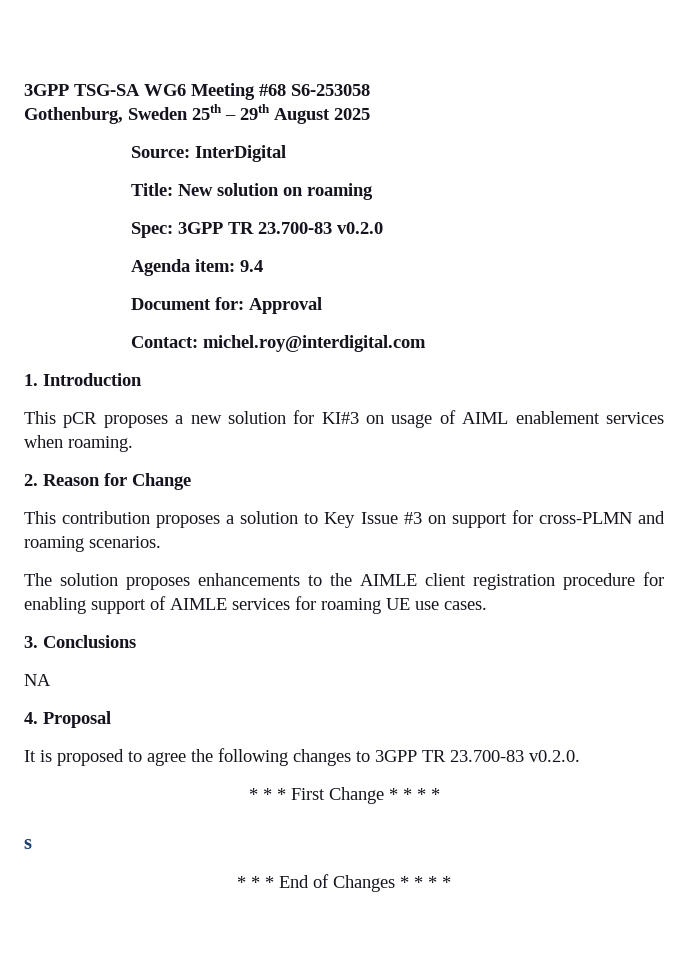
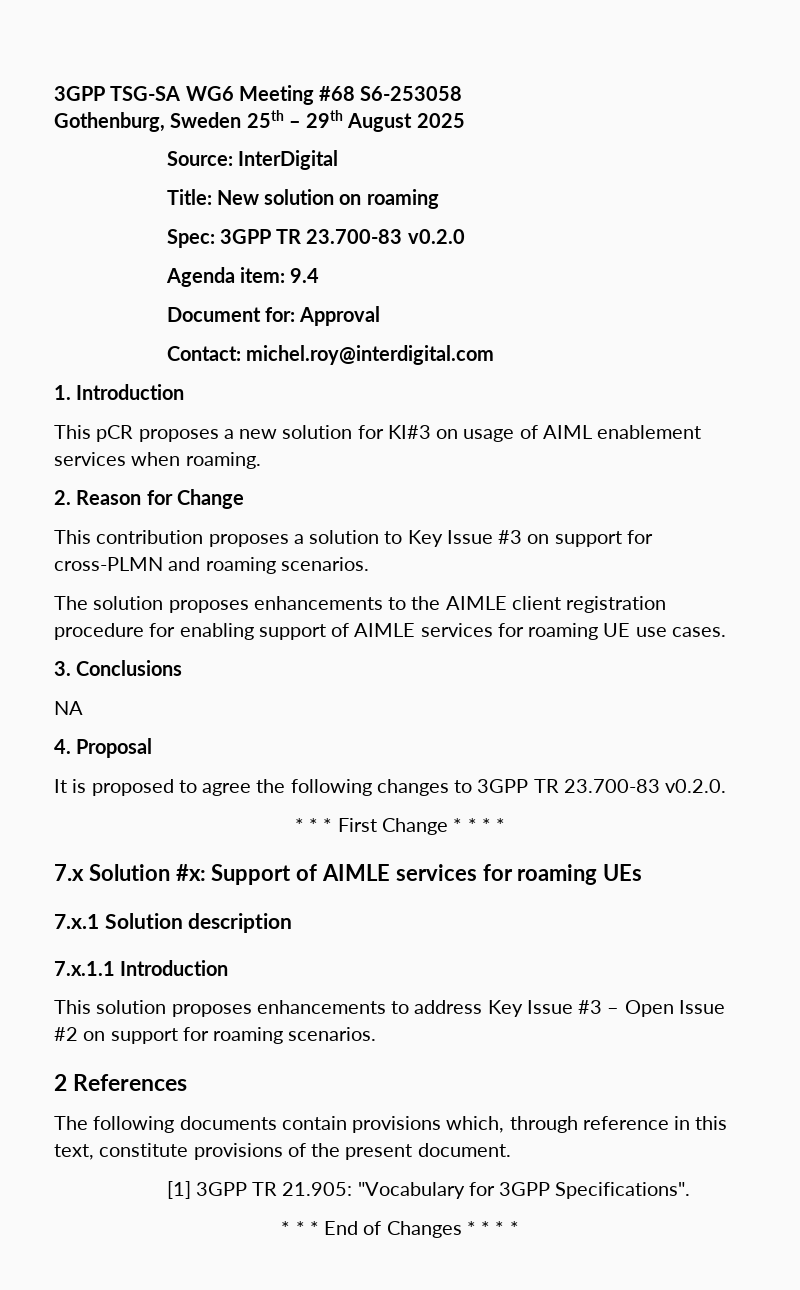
[24,839,32,849] s -> [54,864,643,885] [54,913,293,933] [54,960,229,976] [54,1000,725,1017] [54,1027,377,1044] [54,1074,188,1091] [54,1116,728,1133] [54,1143,511,1160] [166,1181,691,1199] 7.x Solution #x: Support of AIMLE services for roaming UEs // 7.x.1 Solution description // 7.x.1.1 Introduction // This solution proposes enhancements to address Key Issue #3 – Open Issue #2 on support for roaming scenarios. // 2 References // The following documents contain provisions which, through reference in this text, constitute provisions of the present document. // [1] 3GPP TR 21.905: "Vocabulary for 3GPP Specifications".

